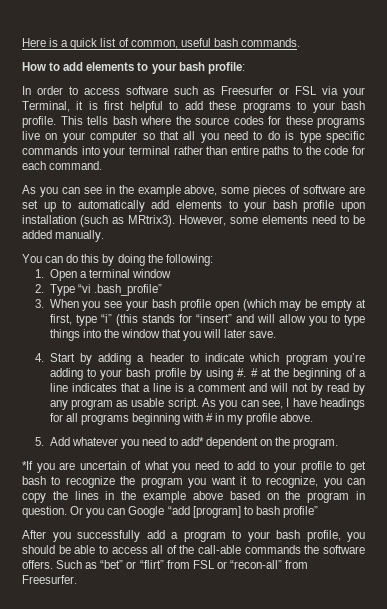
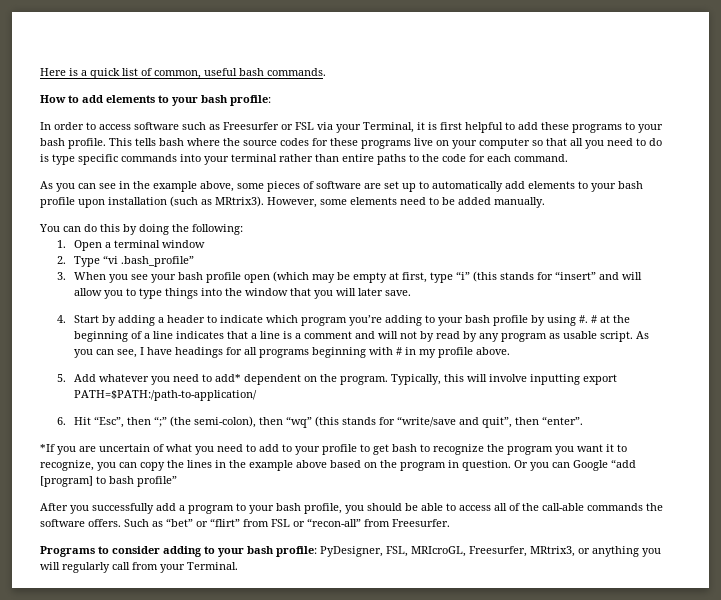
(339, 443) none -> [390,374,617,385] [73,390,257,401] [56,416,583,428] Typically, this will involve inputting export PATH=$PATH:/path-to-application/ // 6. Hit “Esc”, then “;” (the semi-colon), then “wq” (this stands for “write/save and quit”, then “enter”.
(77, 579) none -> [40,546,661,557] [40,562,238,573] // Programs to consider adding to your bash profile: PyDesigner, FSL, MRIcroGL, Freesurfer, MRtrix3, or anything you will regularly call from your Terminal.

